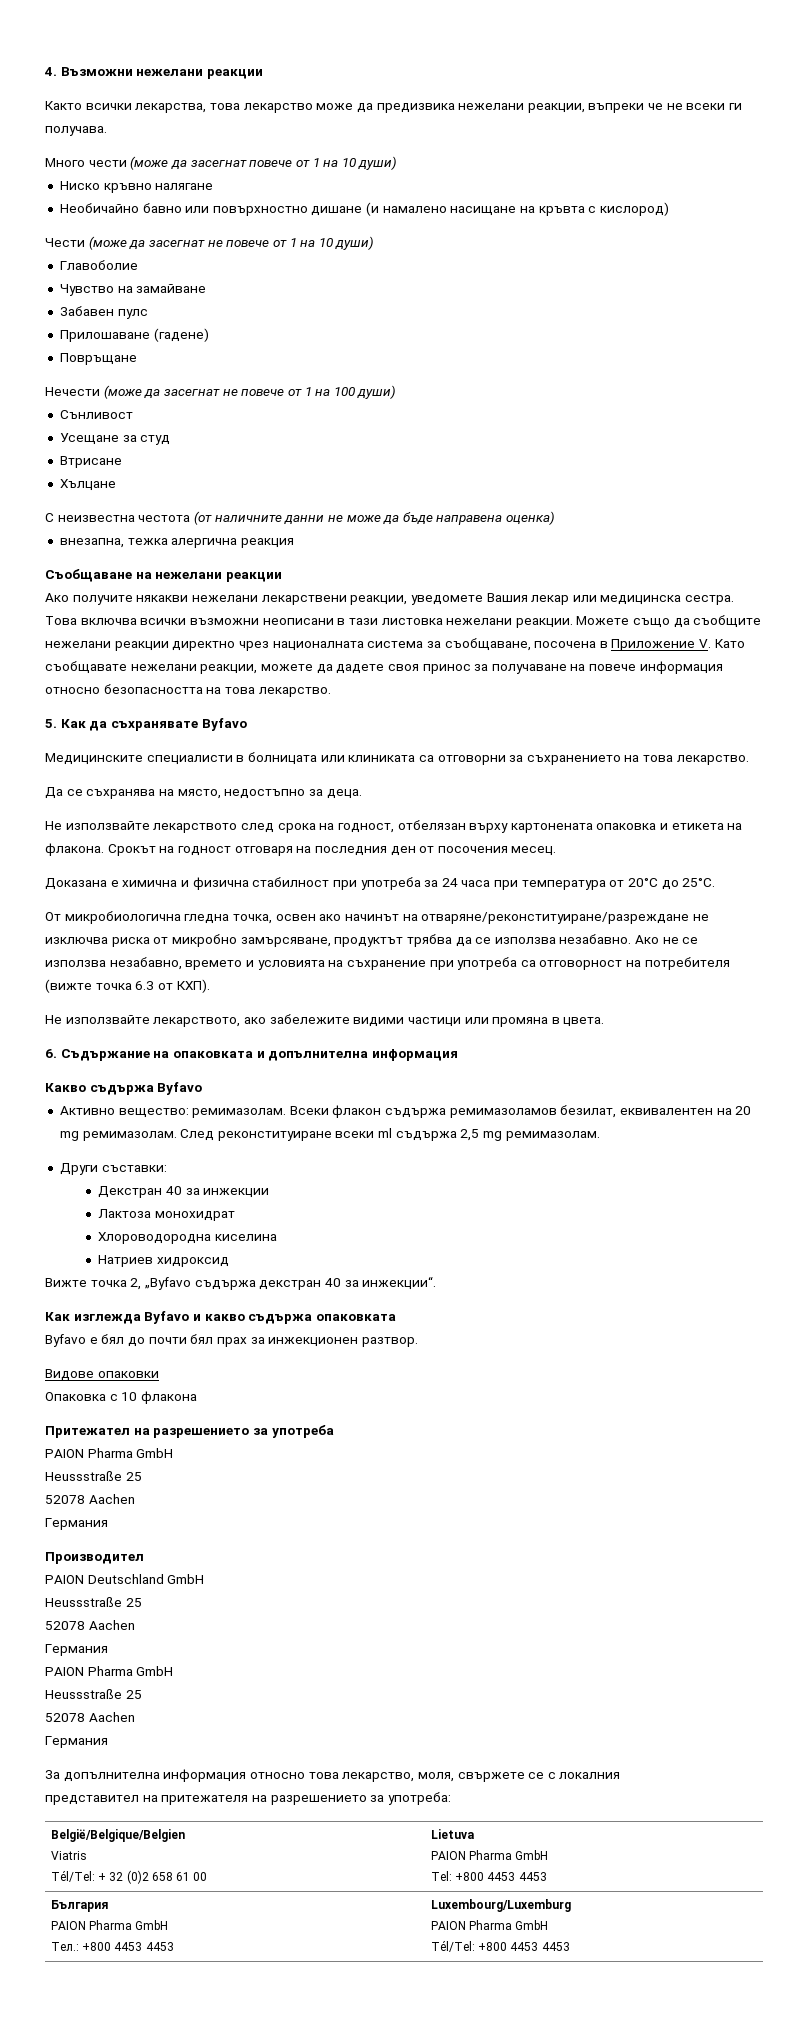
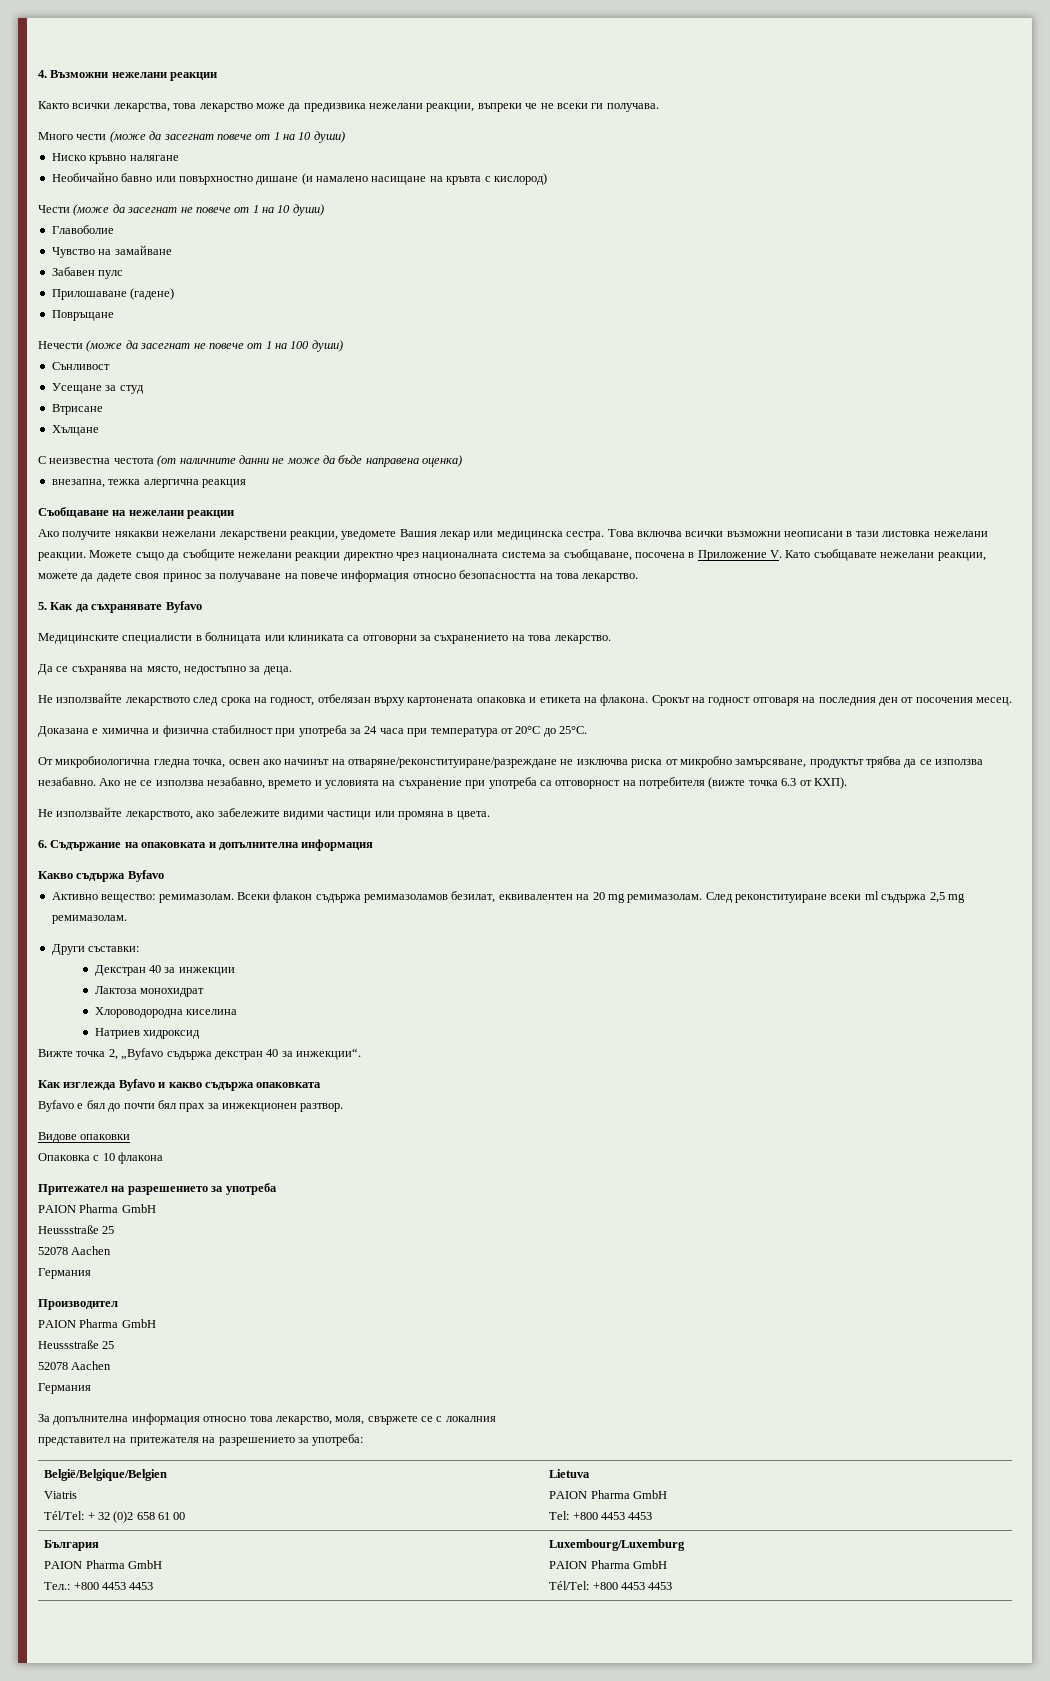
[45,1574,205,1584] [45,1597,142,1607] [45,1620,135,1630] [45,1644,108,1656] // PAION Deutschland GmbH // Heussstraße 25 // 52078 Aachen // Германия -> (118, 1304) none

